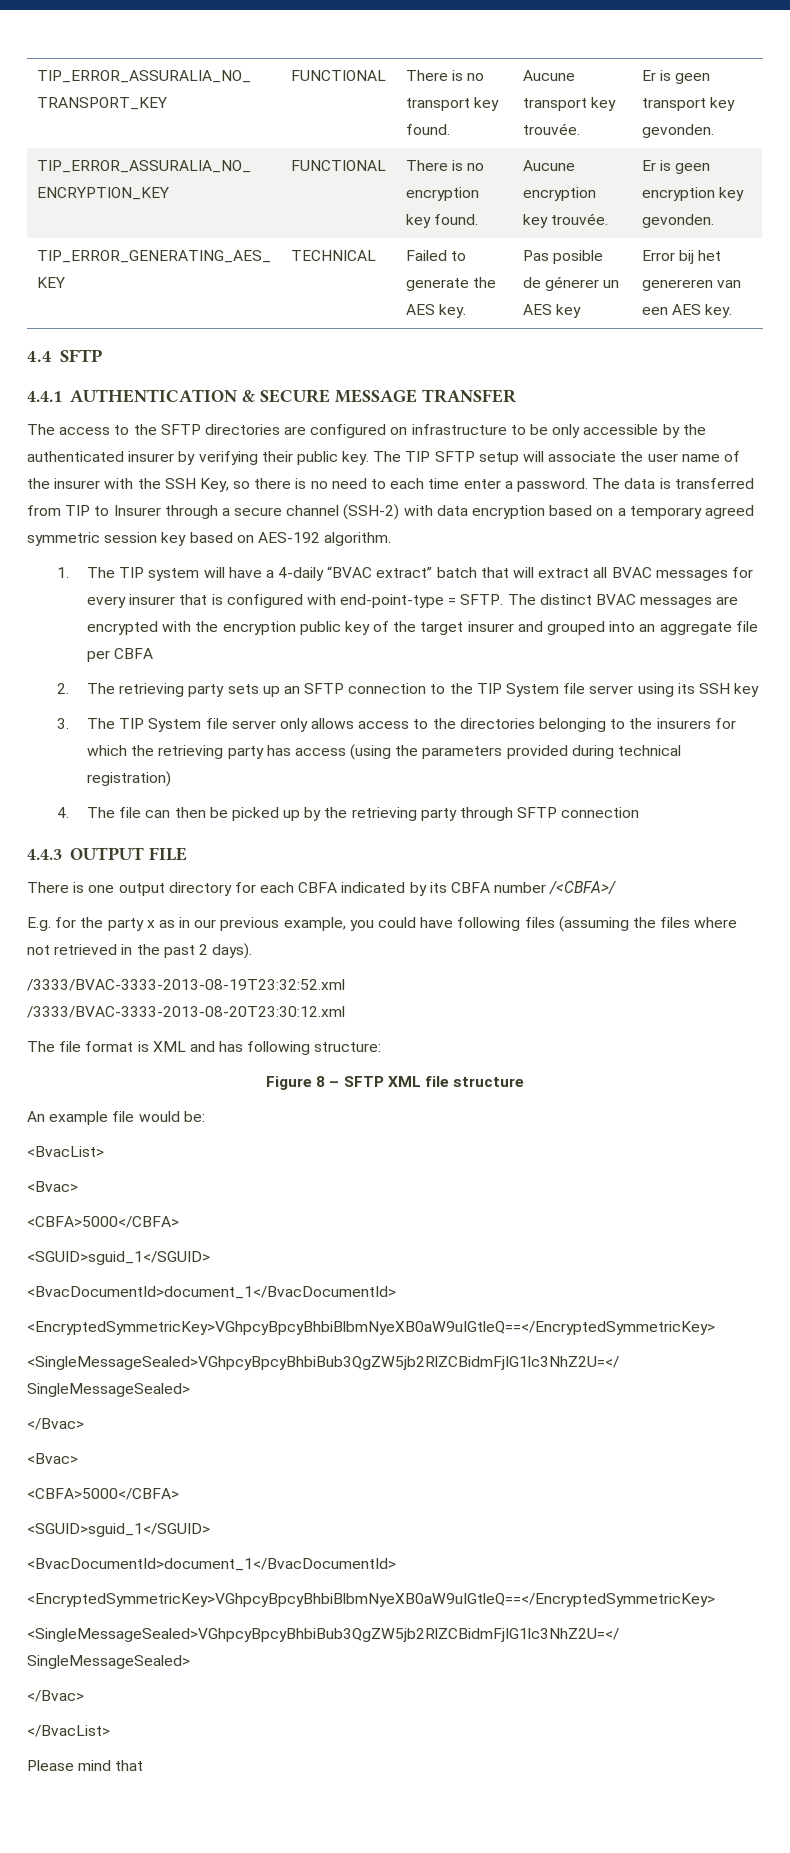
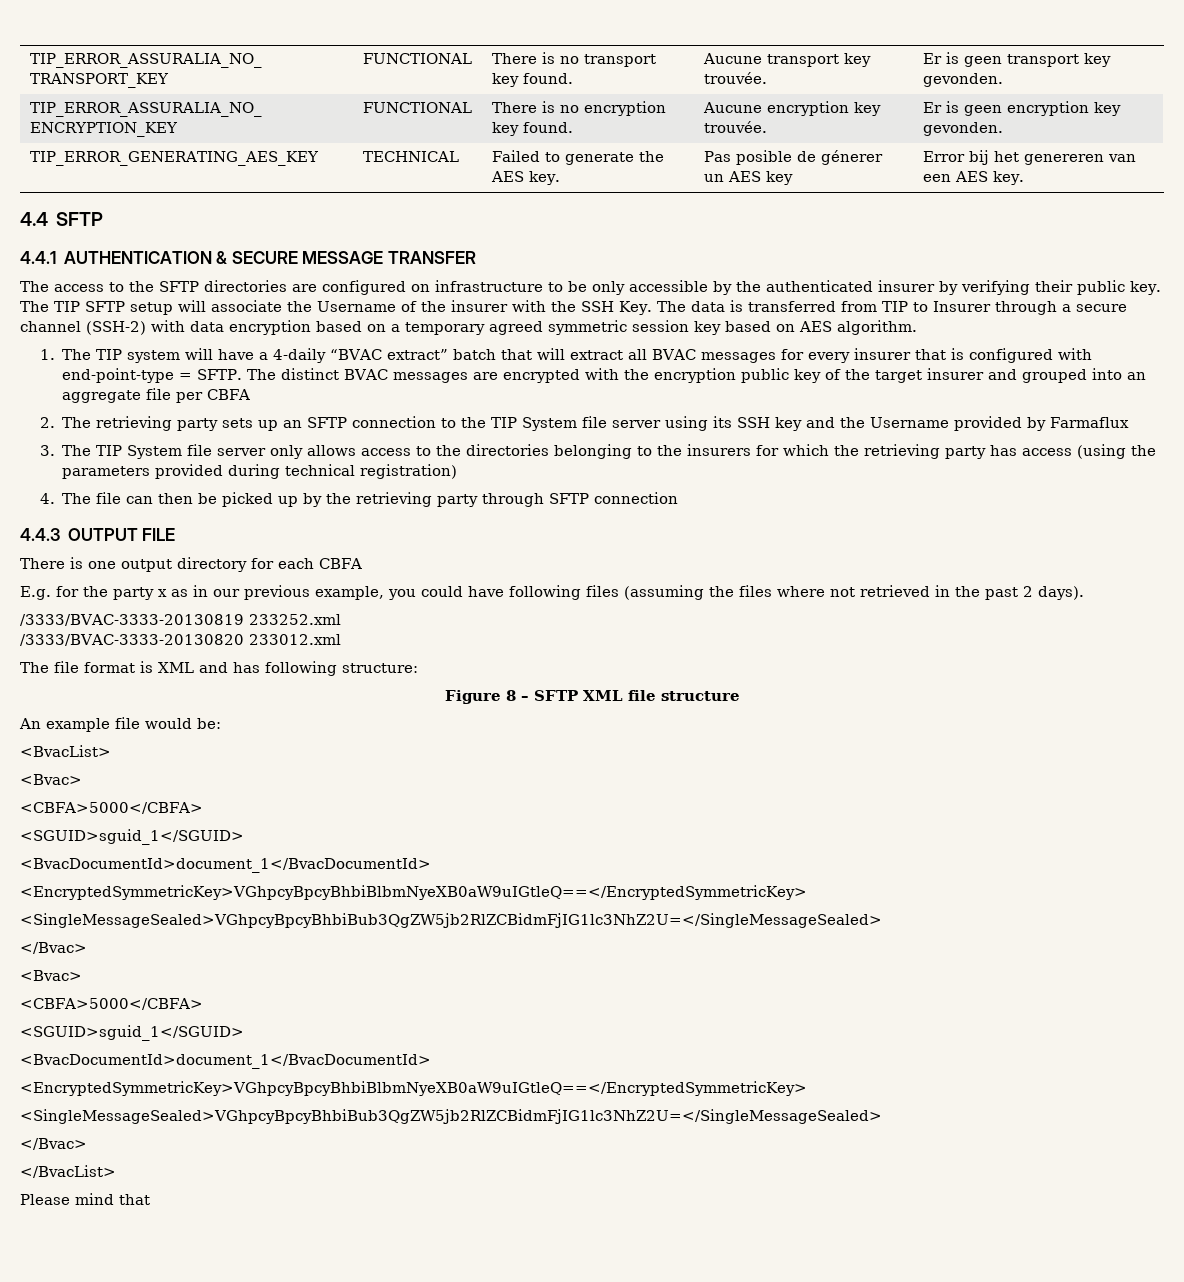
[647,453,720,462] user name -> [317,301,396,312] Username
[199,478,588,492] Key, so there is no need to each time enter a password. -> [619,301,652,315] Key.
[257,532,320,543] AES-192 -> [799,321,832,332] AES
(760, 690) none -> [806,416,1130,431] and the Username provided by Farmaflux
[341,881,617,896] indicated by its CBFA number /<CBFA>/ -> (362, 563) none
[27,979,345,991] [27,1006,345,1018] /3333/BVAC-3333-2013-08-19T23:32:52.xml // /3333/BVAC-3333-2013-08-20T23:30:12.xml -> [20,614,341,626] [20,634,341,646] /3333/BVAC-3333-20130819 233252.xml // /3333/BVAC-3333-20130820 233012.xml

